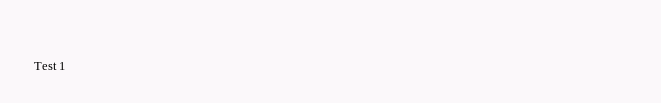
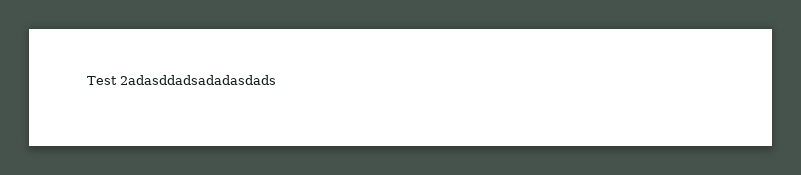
[59,62,66,70] 1 -> [120,75,276,85] 2adasddadsadadasdads

